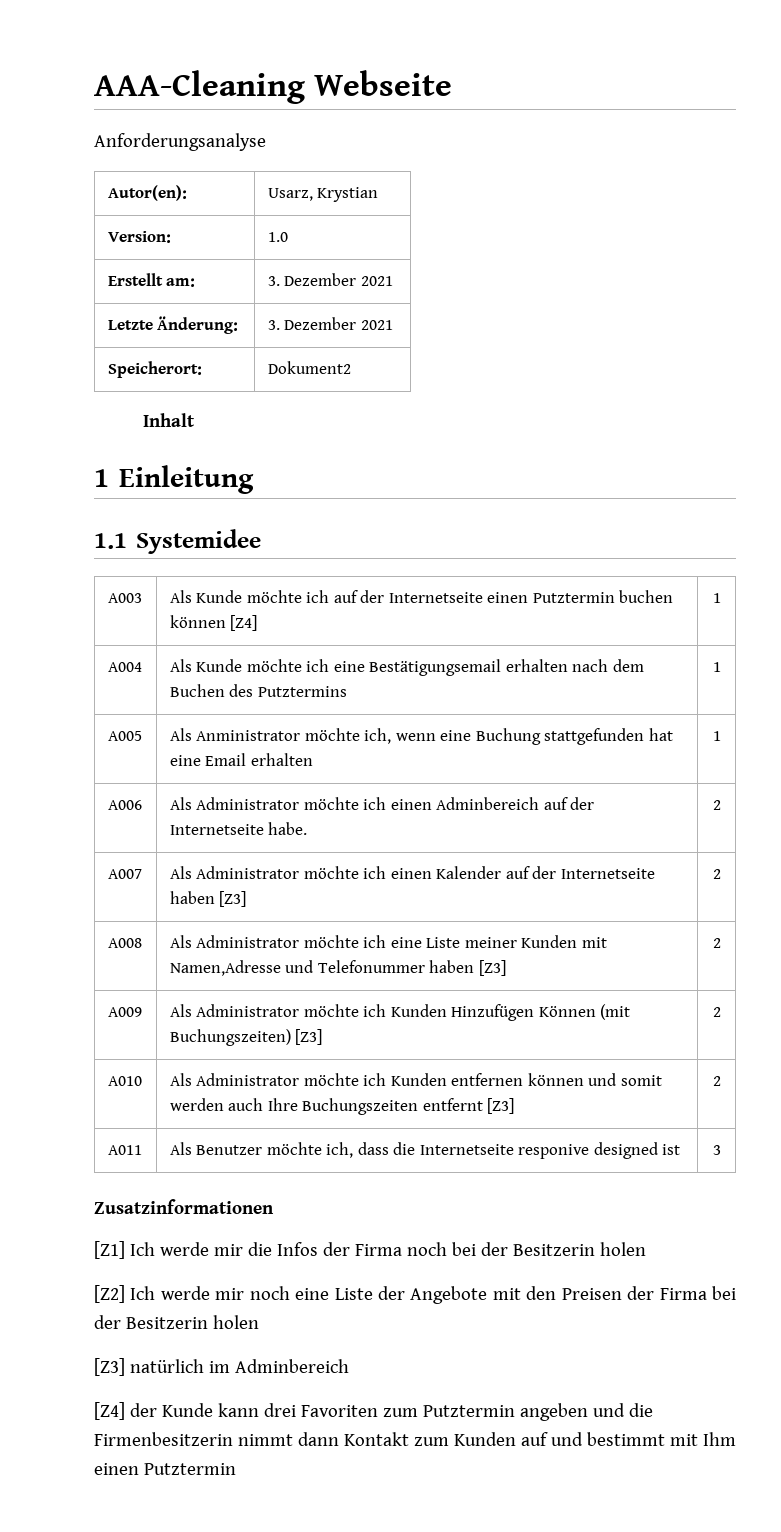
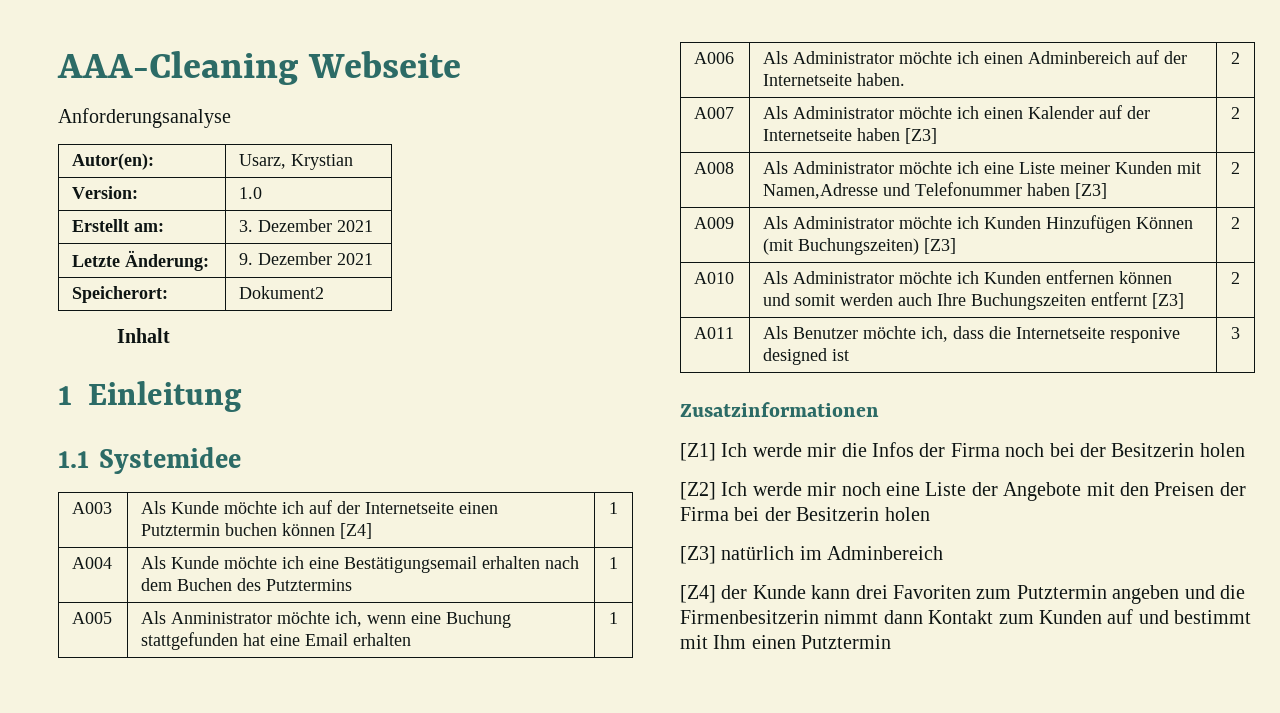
[267,320,280,330] 3. -> [239,253,254,265] 9.
[268,822,308,835] habe. -> [857,73,906,86] haben.

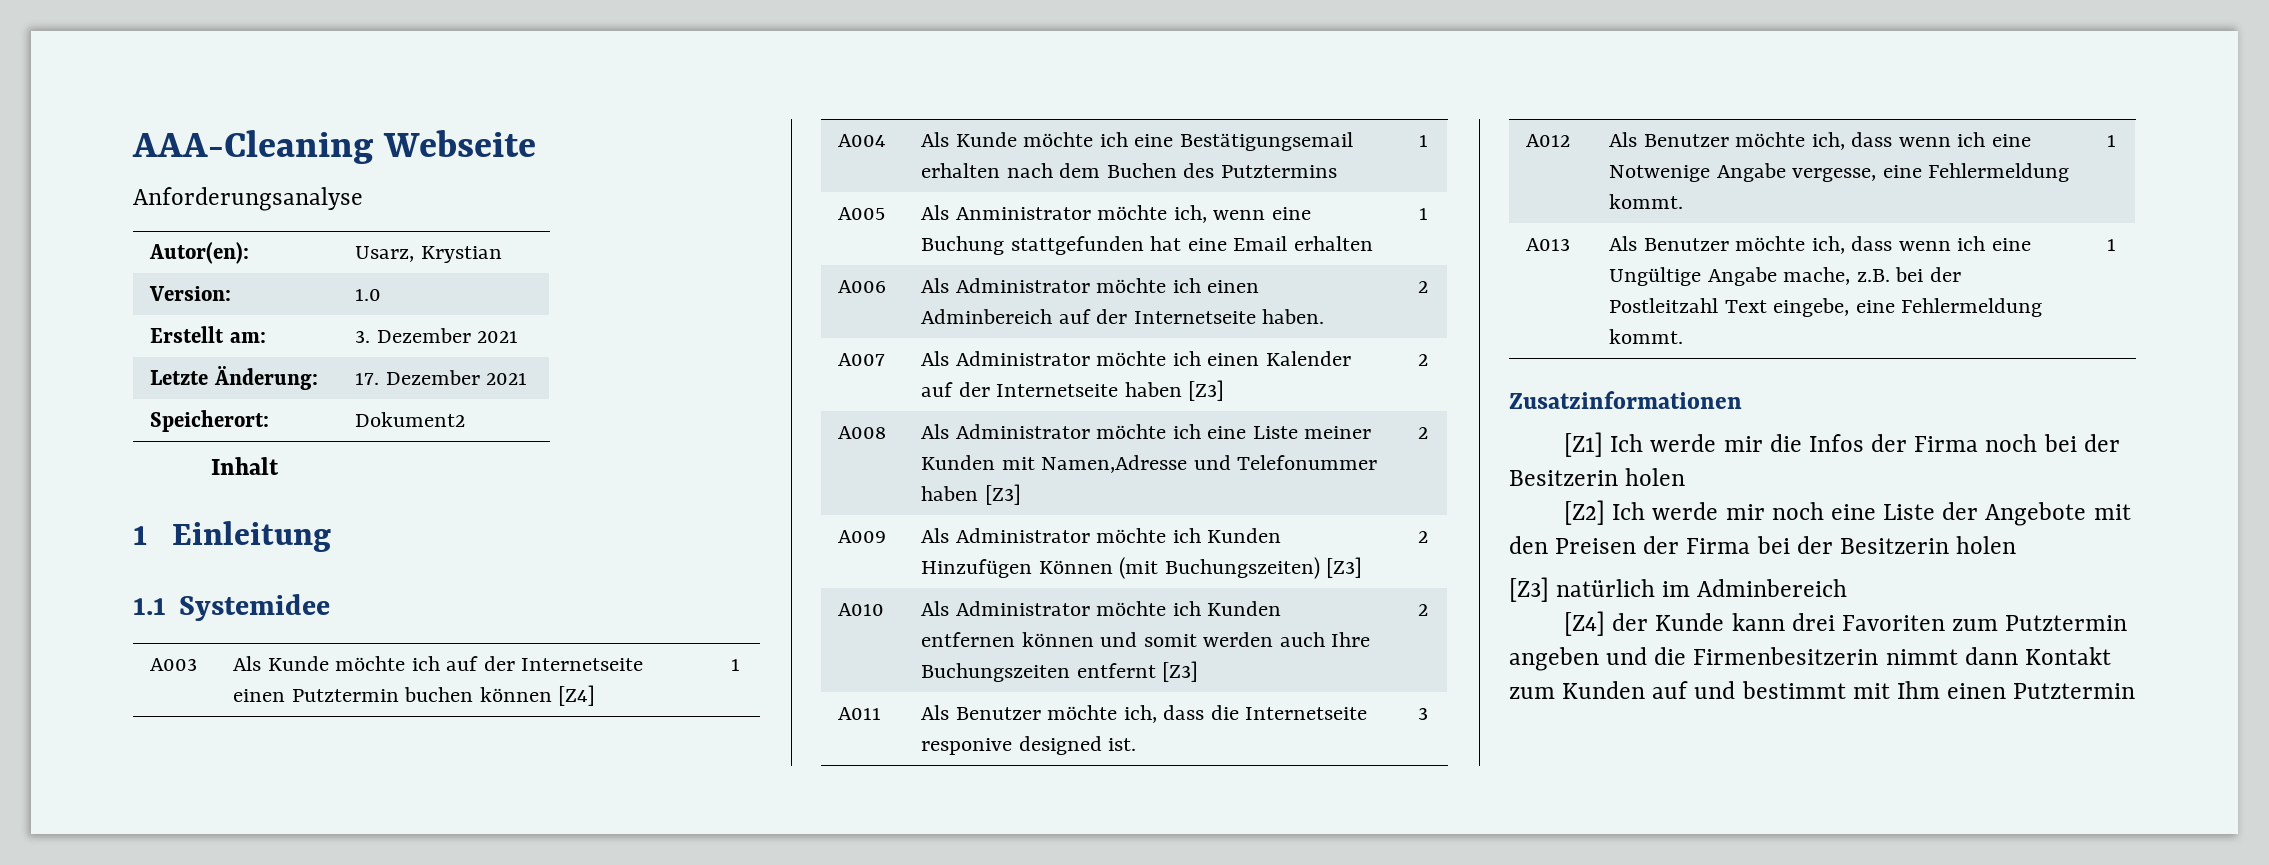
[239,253,254,265] 9. -> [355,373,380,385] 17.
[832,349,850,361] ist -> [1108,738,1137,751] ist.
(1240, 333) none -> [1526,134,1571,147] [1609,132,2031,150] [1609,163,2070,182] [1609,194,1684,209] [2106,135,2116,147] [1526,238,1571,251] [1609,236,2031,254] [1609,267,1961,286] [1609,298,2043,317] [1609,329,1684,344] [2106,239,2116,251] // A012 | Als Benutzer möchte ich, dass wenn ich eine Notwenige Angabe vergesse, eine Fehlermeldung kommt. | 1 // A013 | Als Benutzer möchte ich, dass wenn ich eine Ungültige Angabe mache, z.B. bei der Postleitzahl Text eingebe, eine Fehlermeldung kommt. | 1

